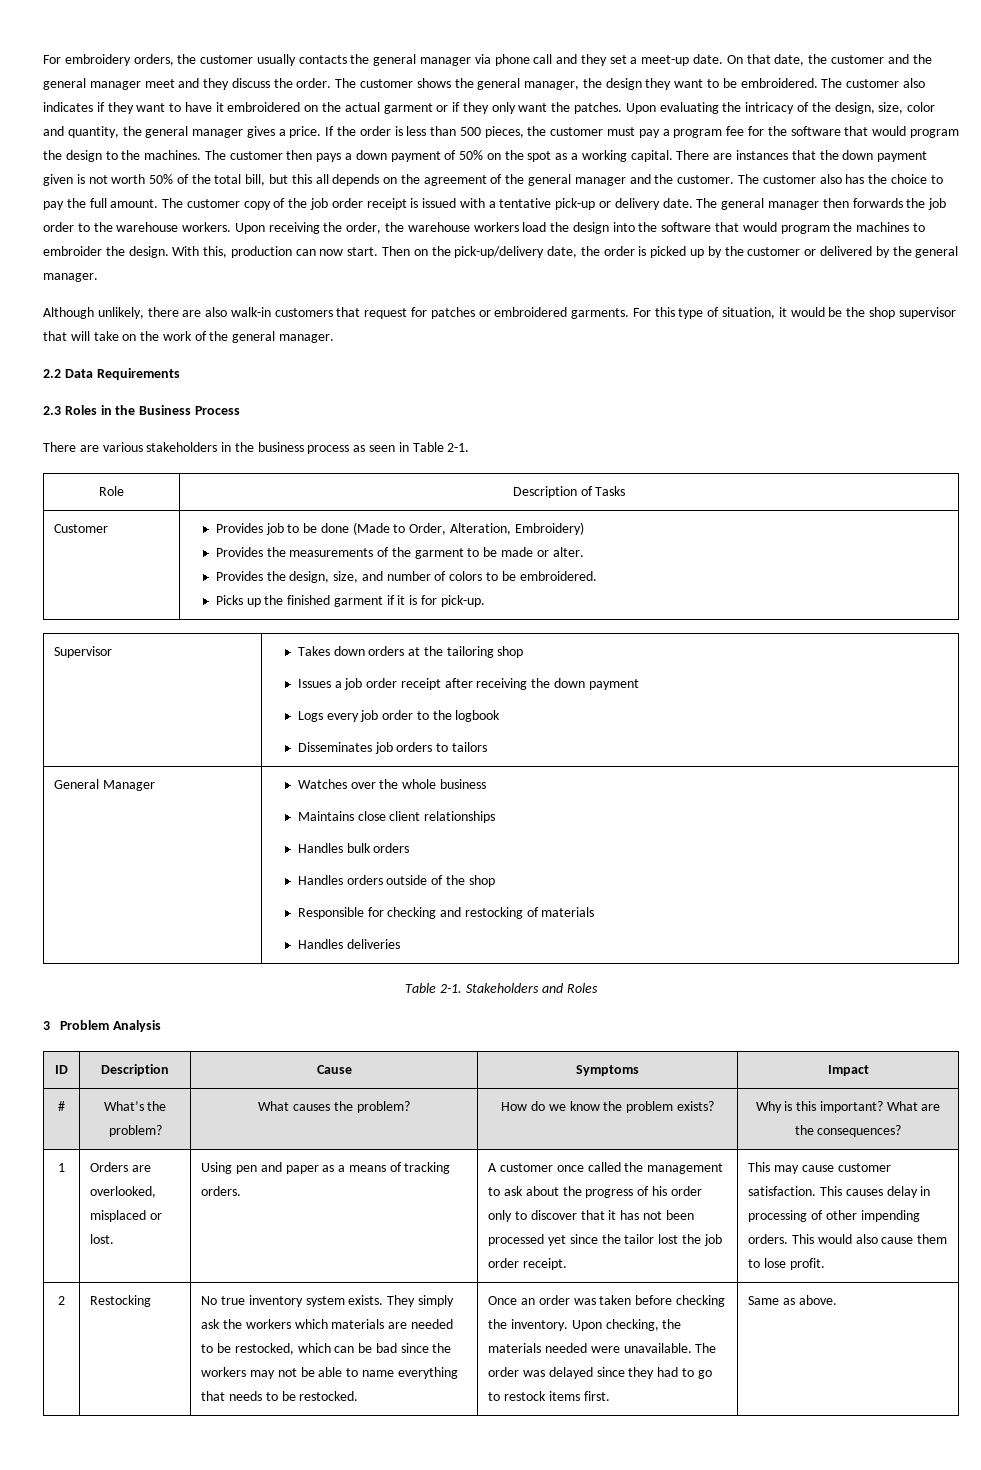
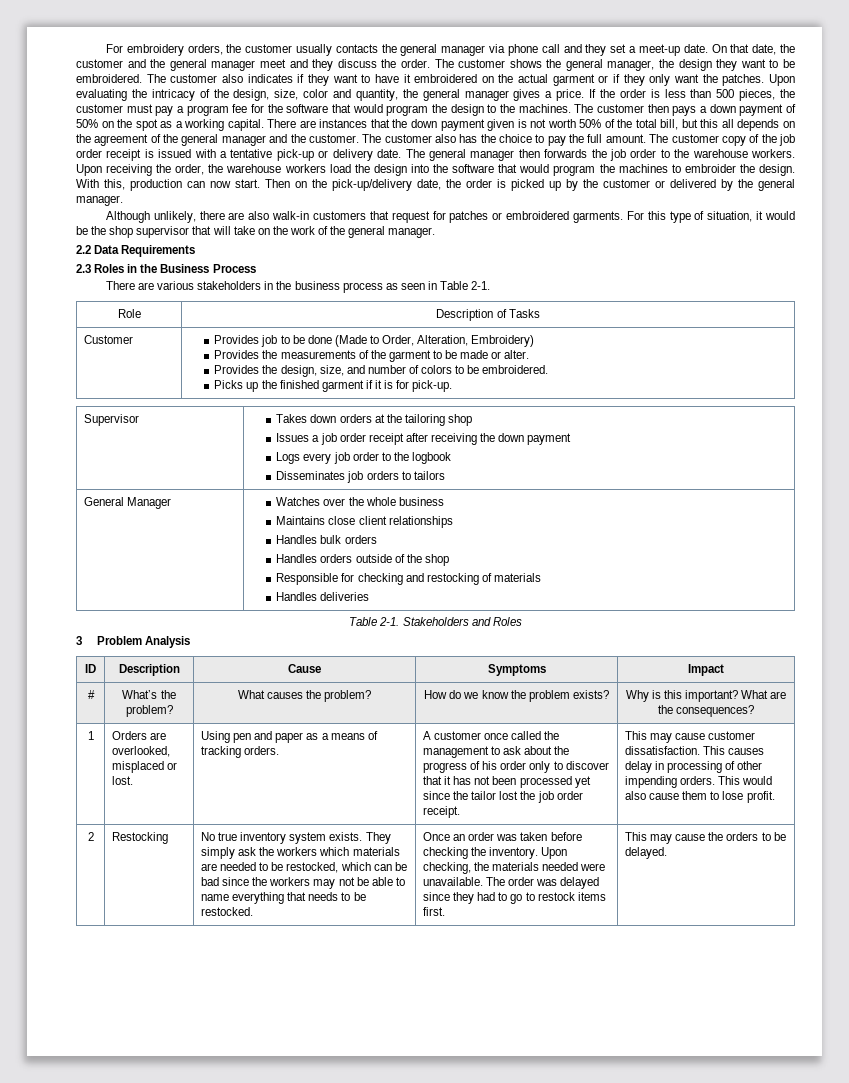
[748,1186,817,1196] satisfaction. -> [625,746,701,755] dissatisfaction.
[748,1295,837,1305] Same as above. -> [625,832,786,844] [625,847,668,859] This may cause the orders to be delayed.

